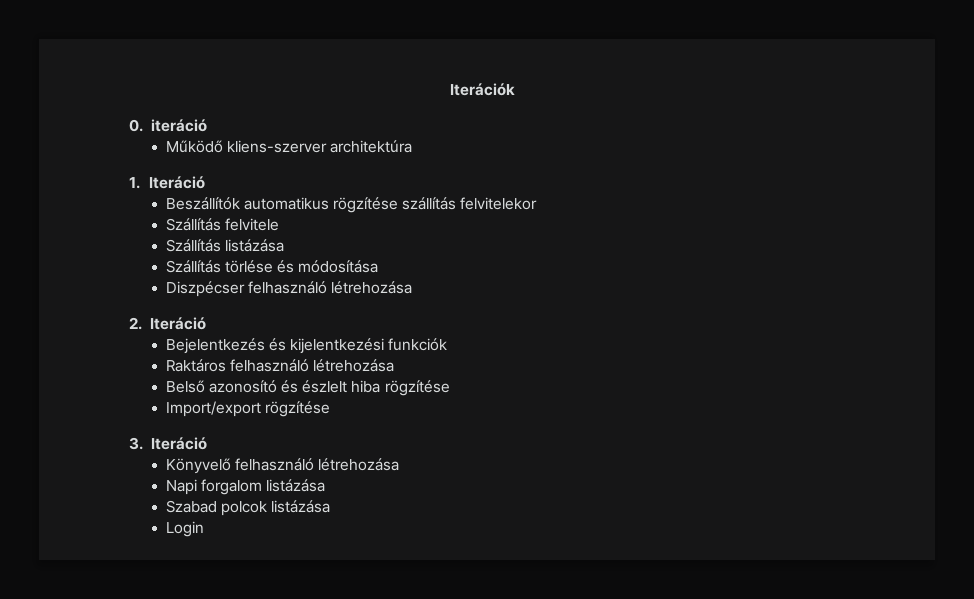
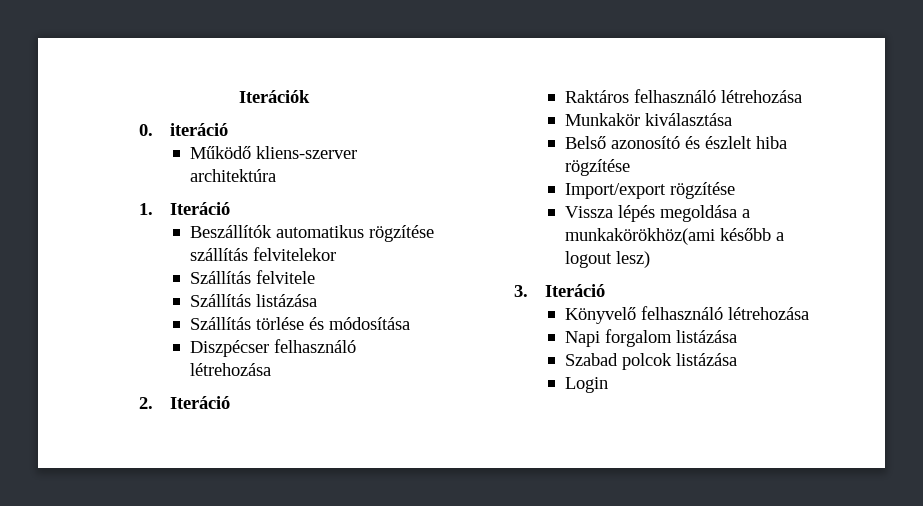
[165,338,448,354] // Bejelentkezés és kijelentkezési funkciók -> (230, 402) none
(394, 365) none -> [564,113,732,126] // Munkakör kiválasztása
(330, 409) none -> [564,205,750,222] [564,228,784,245] [564,251,650,268] // Vissza lépés megoldása a munkakörökhöz(ami később a logout lesz)

